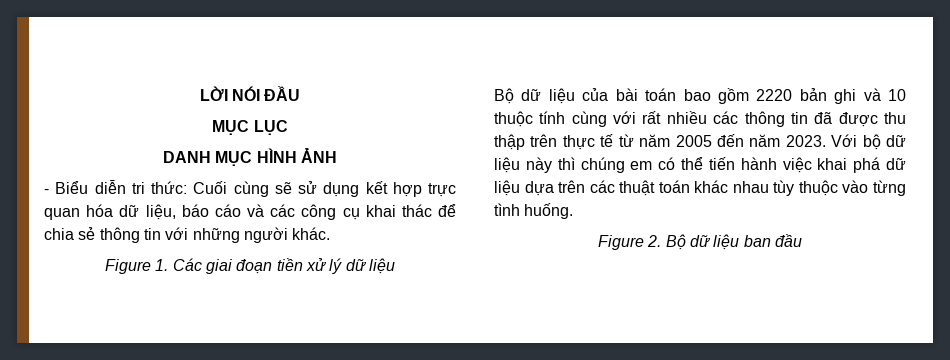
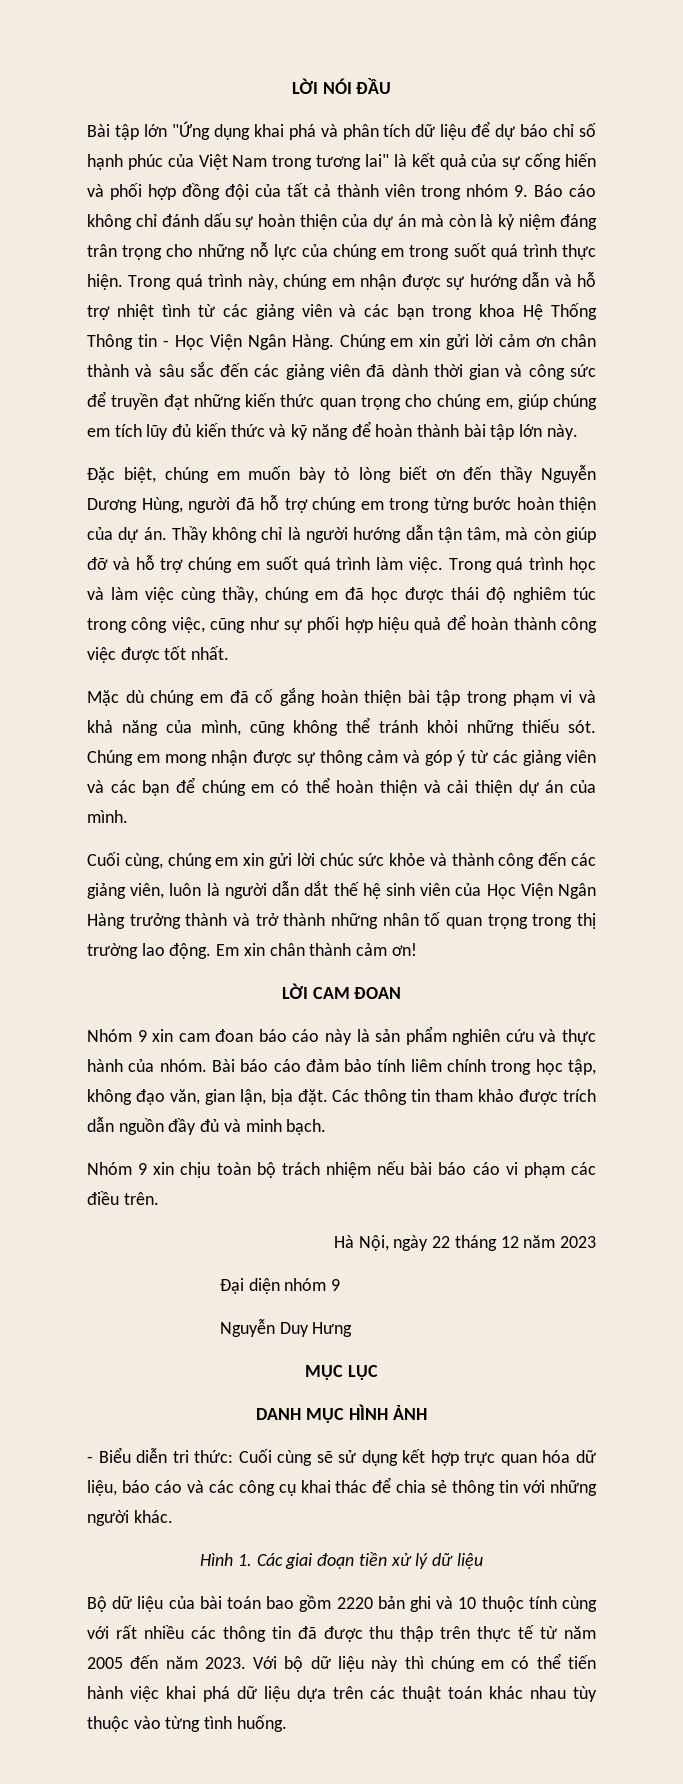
(301, 93) none -> [87,121,596,140] [87,153,596,170] [87,183,596,200] [87,213,598,230] [87,242,596,260] [87,272,596,290] [87,303,597,320] [87,334,597,350] [87,362,596,380] [87,391,597,410] [87,421,578,440] [87,465,596,483] [87,495,596,513] [87,525,596,543] [87,555,596,573] [87,586,596,603] [87,614,597,633] [87,646,230,663] [87,688,597,706] [87,717,596,736] [87,750,597,766] [87,777,597,796] [87,810,128,823] [87,852,596,869] [87,881,596,899] [87,912,596,929] [87,943,417,959] [281,983,402,999] [87,1026,596,1045] [87,1059,597,1075] [87,1089,596,1105] [87,1117,327,1135] [87,1161,597,1178] [87,1191,159,1205] [333,1235,597,1251] [219,1278,341,1294] [219,1319,353,1337] // Bài tập lớn "Ứng dụng khai phá và phân tích dữ liệu để dự báo chỉ số hạnh phúc của Việt Nam trong tương lai" là kết quả của sự cống hiến và phối hợp đồng đội của tất cả thành viên trong nhóm 9. Báo cáo không chỉ đánh dấu sự hoàn thiện của dự án mà còn là kỷ niệm đáng trân trọng cho những nỗ lực của chúng em trong suốt quá trình thực hiện. Trong quá trình này, chúng em nhận được sự hướng dẫn và hỗ trợ nhiệt tình từ các giảng viên và các bạn trong khoa Hệ Thống Thông tin - Học Viện Ngân Hàng. Chúng em xin gửi lời cảm ơn chân thành và sâu sắc đến các giảng viên đã dành thời gian và công sức để truyền đạt những kiến thức quan trọng cho chúng em, giúp chúng em tích lũy đủ kiến thức và kỹ năng để hoàn thành bài tập lớn này. // Đặc biệt, chúng em muốn bày tỏ lòng biết ơn đến thầy Nguyễn Dương Hùng, người đã hỗ trợ chúng em trong từng bước hoàn thiện của dự án. Thầy không chỉ là người hướng dẫn tận tâm, mà còn giúp đỡ và hỗ trợ chúng em suốt quá trình làm việc. Trong quá trình học và làm việc cùng thầy, chúng em đã học được thái độ nghiêm túc trong công việc, cũng như sự phối hợp hiệu quả để hoàn thành công việc được tốt nhất. // Mặc dù chúng em đã cố gắng hoàn thiện bài tập trong phạm vi và khả năng của mình, cũng không thể tránh khỏi những thiếu sót. Chúng em mong nhận được sự thông cảm và góp ý từ các giảng viên và các bạn để chúng em có thể hoàn thiện và cải thiện dự án của mình. // Cuối cùng, chúng em xin gửi lời chúc sức khỏe và thành công đến các giảng viên, luôn là người dẫn dắt thế hệ sinh viên của Học Viện Ngân Hàng trưởng thành và trở thành những nhân tố quan trọng trong thị trường lao động. Em xin chân thành cảm ơn! // LỜI CAM ĐOAN // Nhóm 9 xin cam đoan báo cáo này là sản phẩm nghiên cứu và thực hành của nhóm. Bài báo cáo đảm bảo tính liêm chính trong học tập, không đạo văn, gian lận, bịa đặt. Các thông tin tham khảo được trích dẫn nguồn đầy đủ và minh bạch. // Nhóm 9 xin chịu toàn bộ trách nhiệm nếu bài báo cáo vi phạm các điều trên. // Hà Nội, ngày 22 tháng 12 năm 2023 // Đại diện nhóm 9 // Nguyễn Duy Hưng
[105,259,152,274] Figure -> [200,1553,234,1566] Hình
[598,234,802,250] // Figure 2. Bộ dữ liệu ban đầu -> (287, 1723) none

